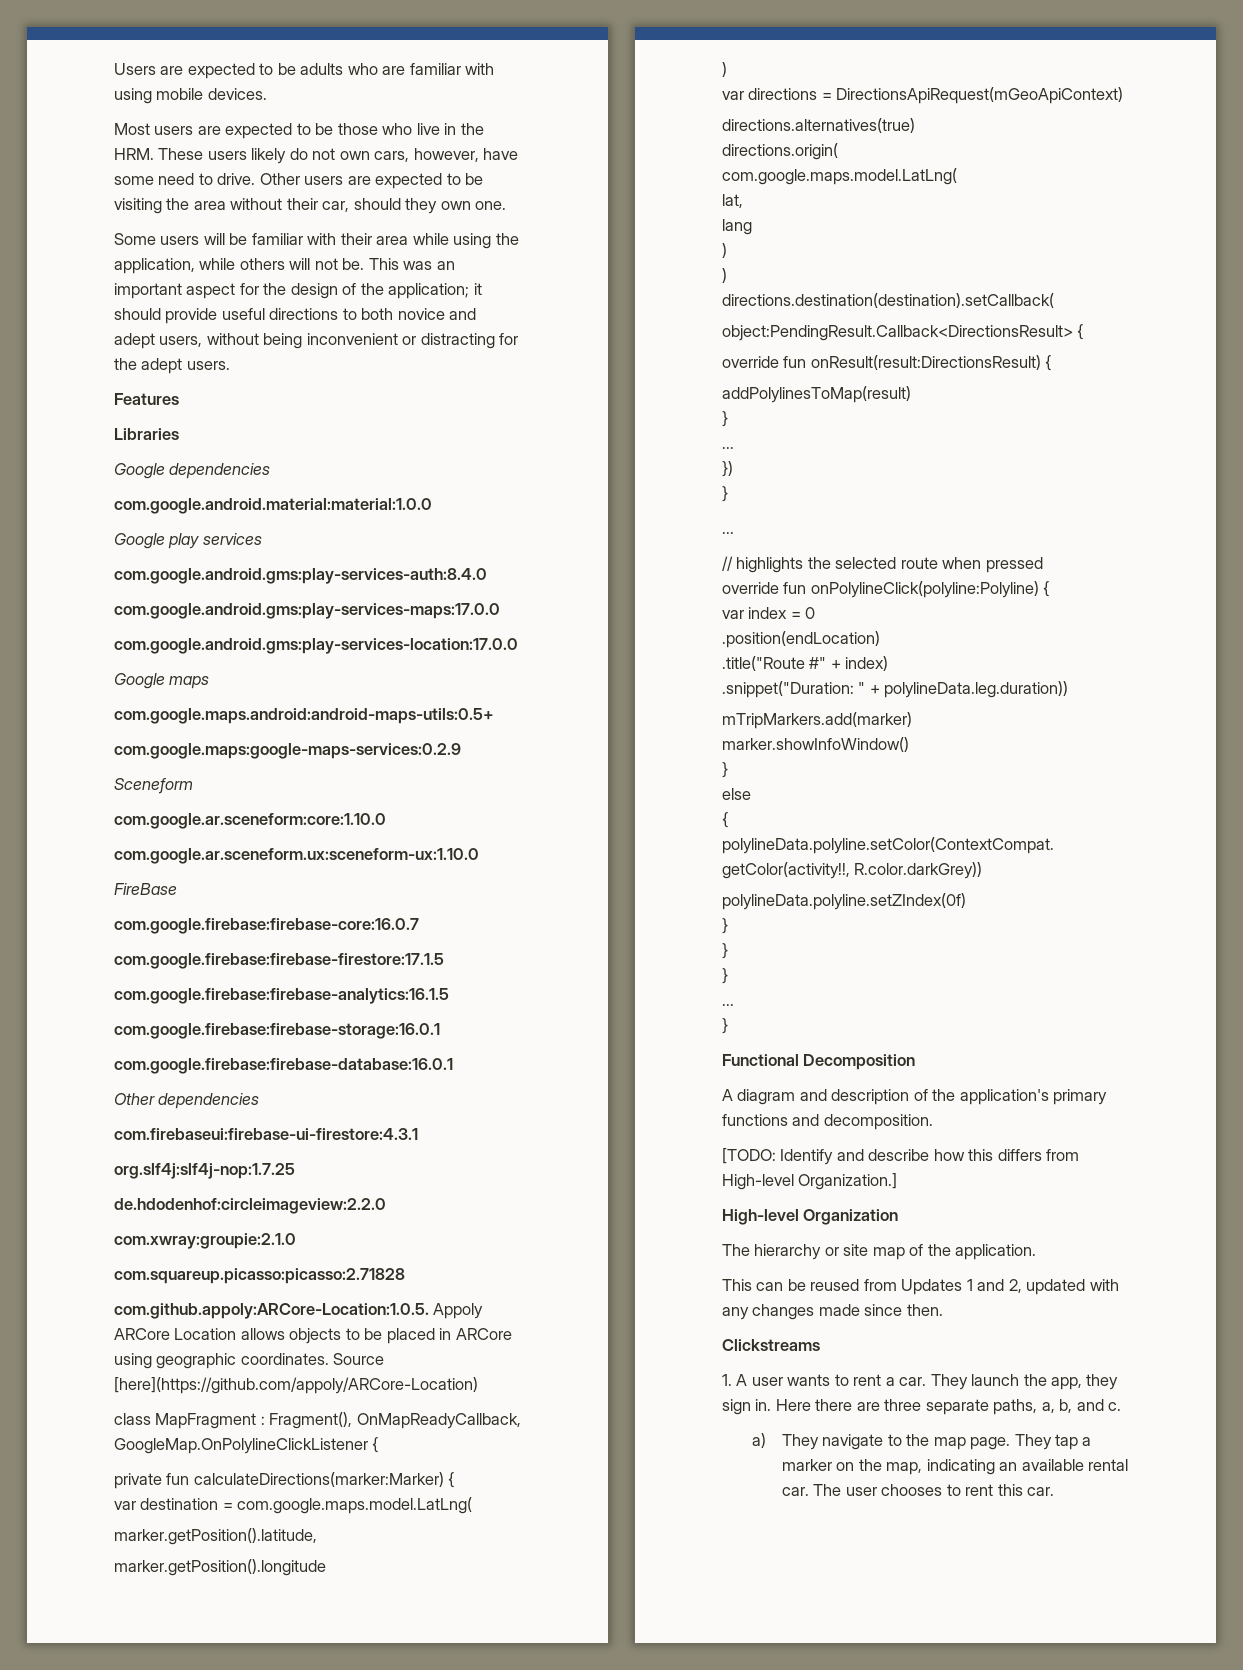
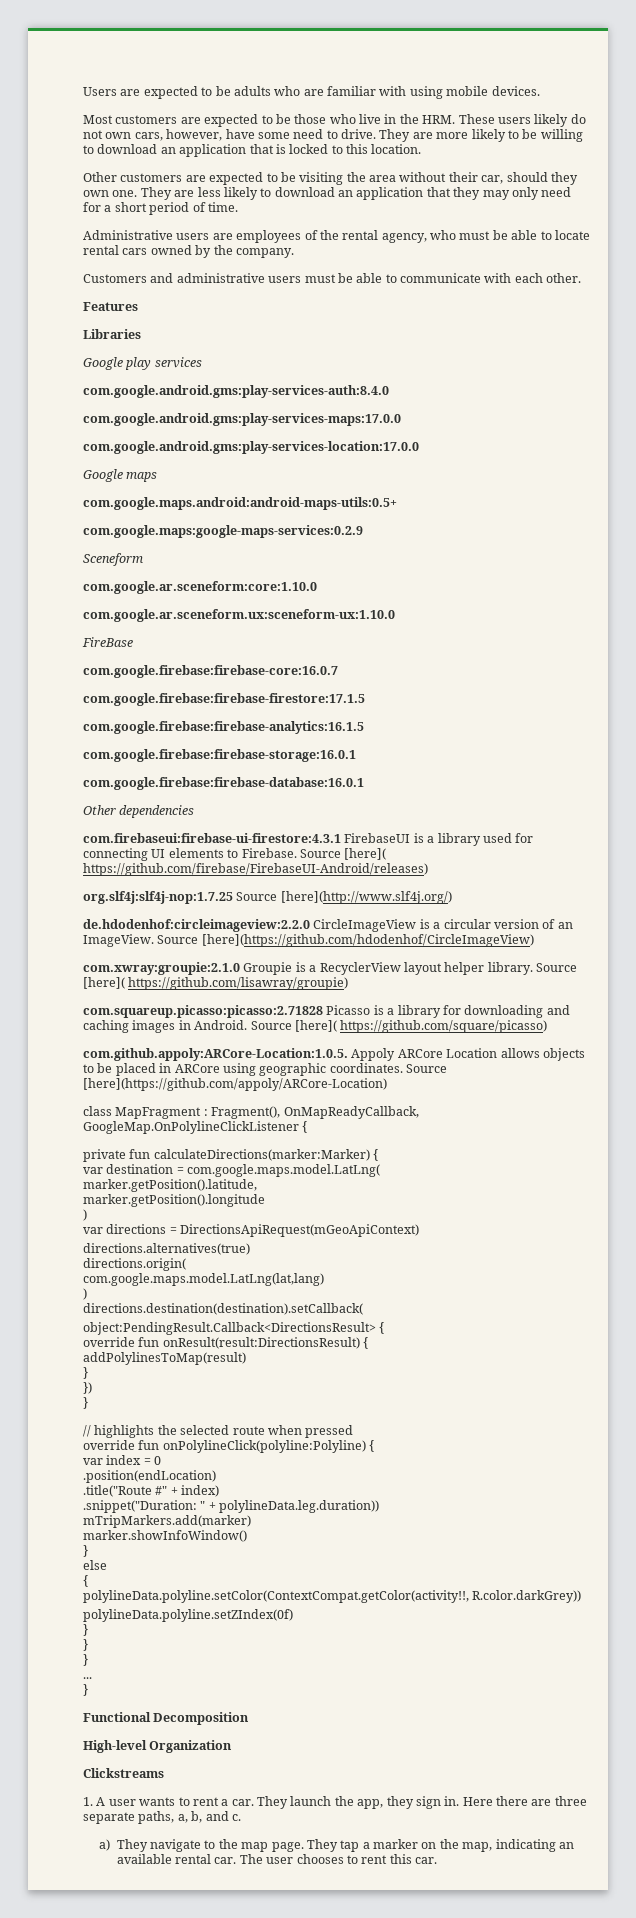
[154,126,194,135] users -> [115,115,178,124] customers
[259,173,344,185] Other users -> [379,129,583,142] [83,144,422,157] [83,172,183,182] They are more likely to be willing to download an application that is locked to this location. // Other customers
[114,233,519,249] [114,258,455,274] [114,283,482,299] [114,308,477,324] [114,333,519,349] [114,358,230,374] // Some users will be familiar with their area while using the application, while others will not be. This was an important aspect for the design of the application; it should provide useful directions to both novice and adept users, without being inconvenient or distracting for the adept users. -> [140,187,572,200] [83,202,238,215] [83,230,590,243] [83,245,294,258] [83,273,582,283] They are less likely to download an application that they may only need for a short period of time. // Administrative users are employees of the rental agency, who must be able to locate rental cars owned by the company. // Customers and administrative users must be able to communicate with each other.
[114,463,271,479] [114,498,432,514] // Google dependencies // com.google.android.material:material:1.0.0 -> (141, 334) none
(418, 1134) none -> [344,833,534,846] [83,848,387,861] [83,863,428,876] FirebaseUI is a library used for connecting UI elements to Firebase. Source [here]( https://github.com/firebase/FirebaseUI-Android/releases)
(295, 1171) none -> [236,891,452,904] Source [here](http://www.slf4j.org/)
[114,1233,296,1249] [114,1268,405,1284] // com.xwray:groupie:2.1.0 // com.squareup.picasso:picasso:2.71828 -> [313,919,573,932] [83,934,534,947] [83,962,577,975] [83,977,349,990] [83,1005,570,1018] [83,1020,548,1033] CircleImageView is a circular version of an ImageView. Source [here](https://github.com/hdodenhof/CircleImageView) // com.xwray:groupie:2.1.0 Groupie is a RecyclerView layout helper library. Source [here]( https://github.com/lisawray/groupie) // com.squareup.picasso:picasso:2.71828 Picasso is a library for downloading and caching images in Android. Source [here]( https://github.com/square/picasso)
[722,168,957,185] [722,194,743,208] [722,219,752,235] [722,243,727,258] com.google.maps.model.LatLng( // lat, // lang // ) -> [83,1273,324,1286] com.google.maps.model.LatLng(lat,lang)
[722,447,734,449] // ... -> (88, 1373) none
[722,532,734,534] // ... -> (88, 1403) none
[722,1089,1108,1105] [722,1114,933,1130] [722,1148,1080,1165] [722,1173,898,1190] [722,1209,899,1225] [722,1244,1037,1260] [722,1279,1119,1295] [722,1304,943,1320] A diagram and description of the application's primary functions and decomposition. // [TODO: Identify and describe how this differs from High-level Organization.] // High-level Organization // The hierarchy or site map of the application. // This can be reused from Updates 1 and 2, updated with any changes made since then. -> [83,1740,233,1753] High-level Organization

